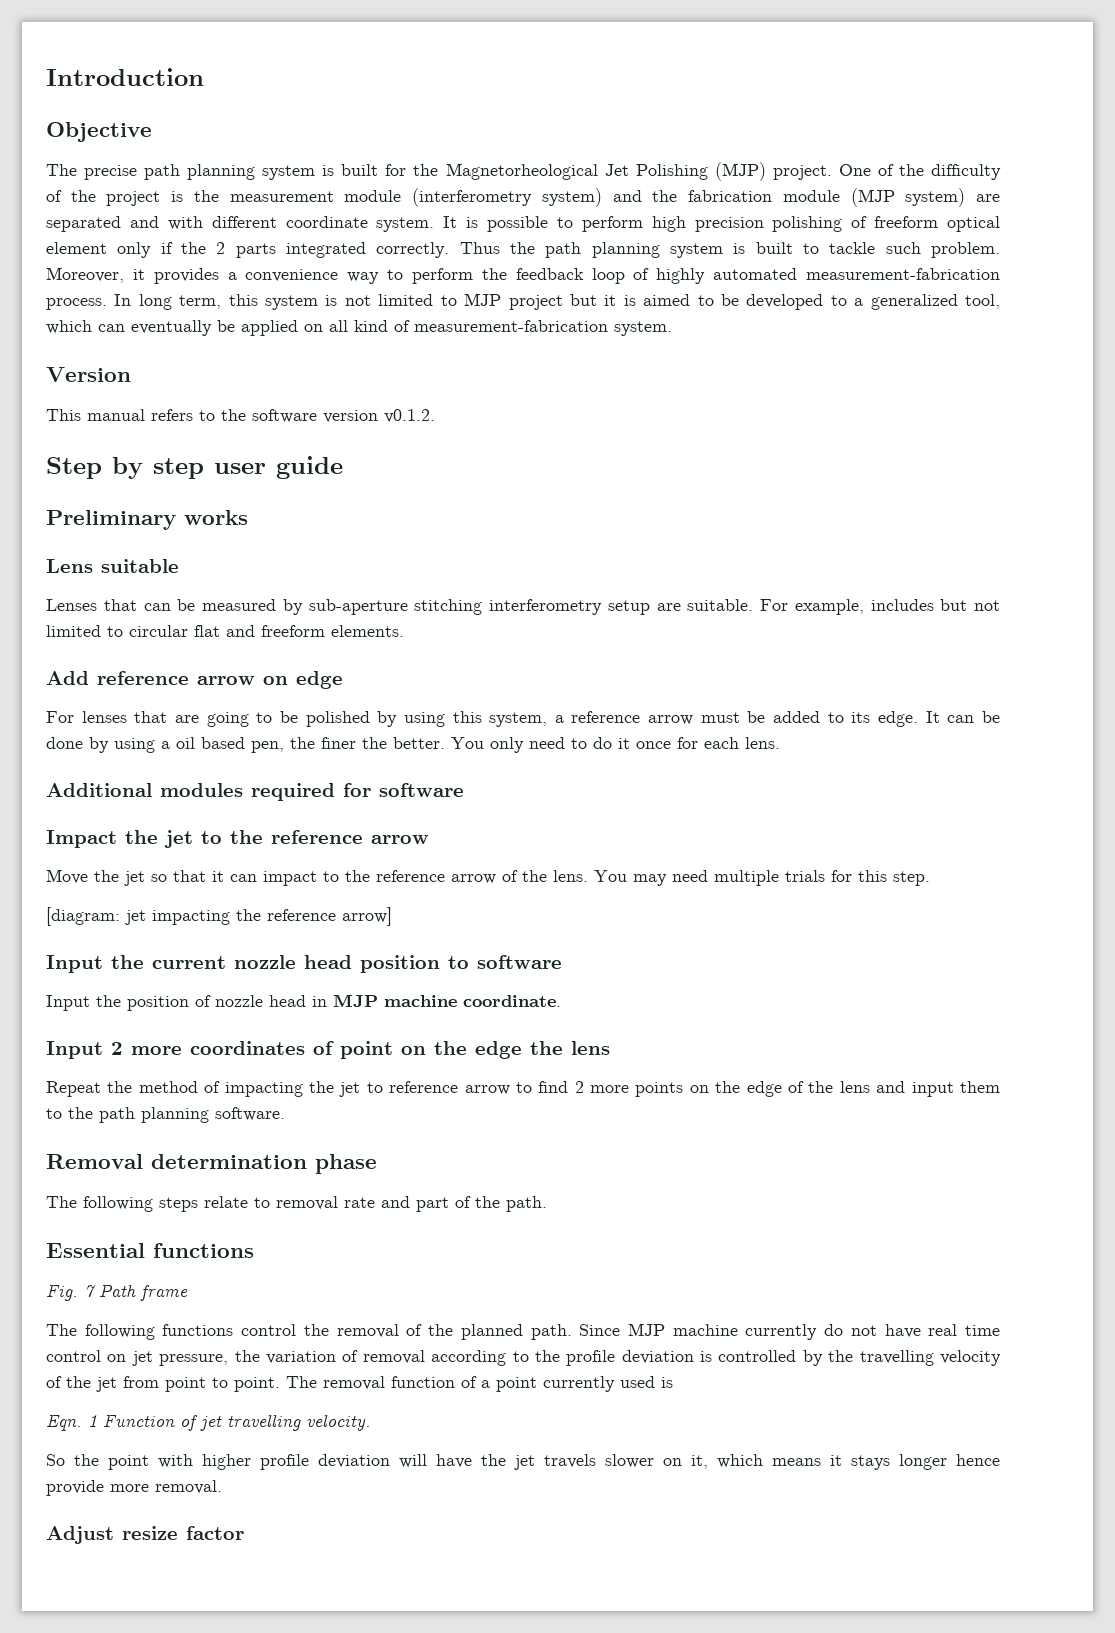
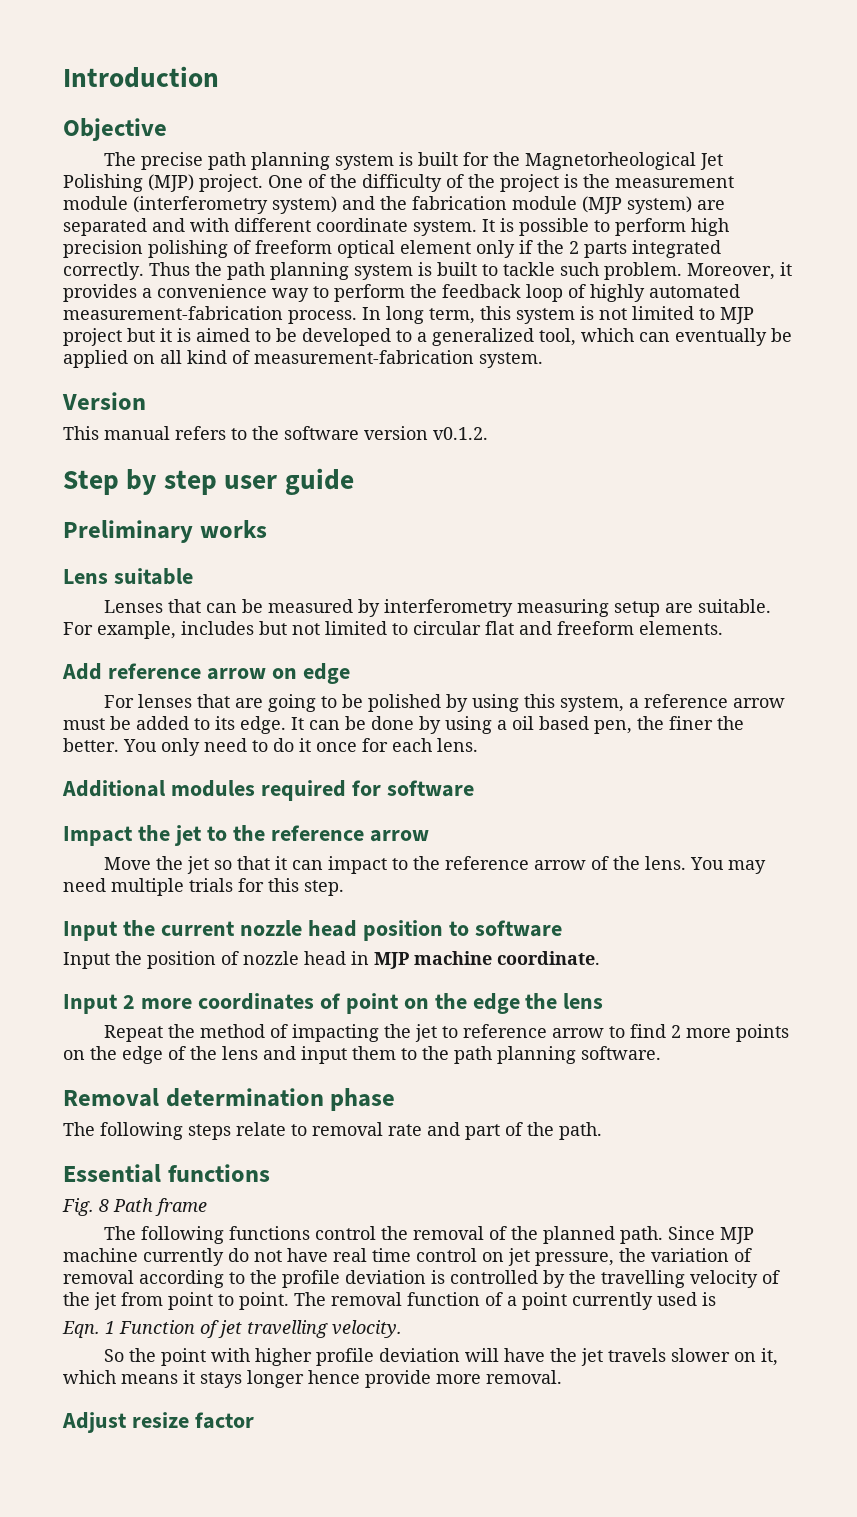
[308,599,602,615] sub-aperture stitching interferometry -> [383,599,609,617] interferometry measuring
[46,907,392,926] // [diagram: jet impacting the reference arrow] -> (344, 888) none
[84,1285,96,1297] 7 -> [99,1199,109,1212] 8

